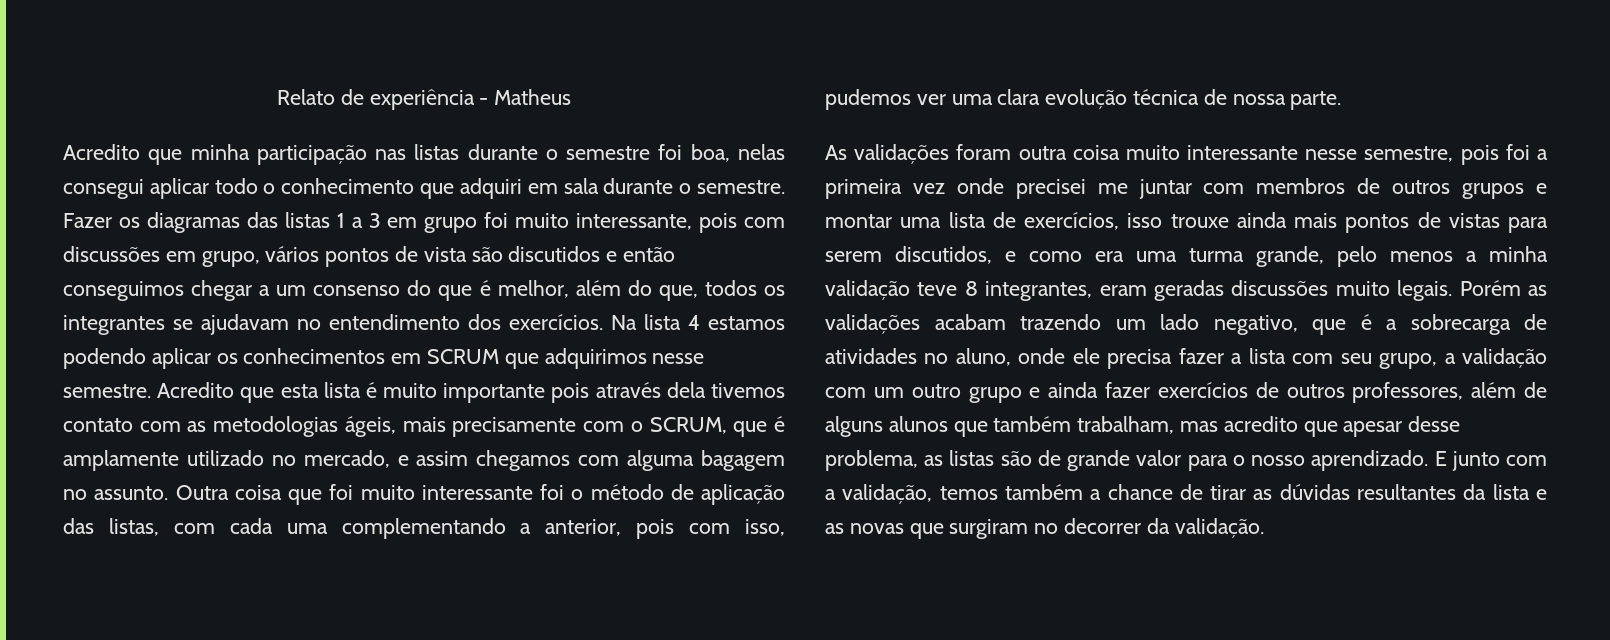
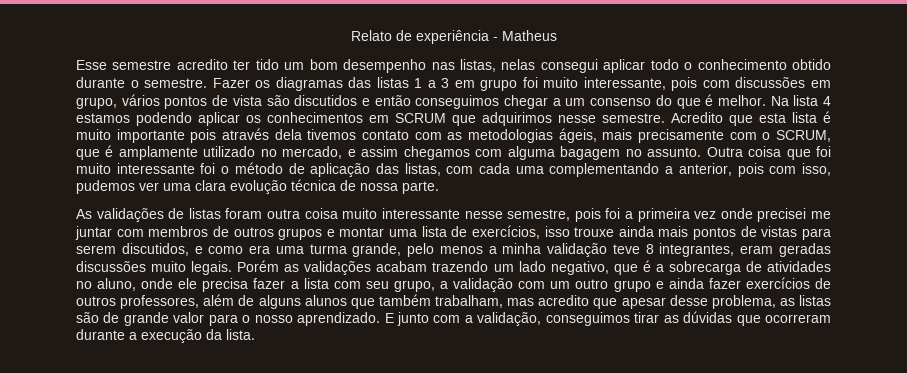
[63,144,730,165] Acredito que minha participação nas listas durante o semestre foi boa, -> [76,59,496,73] Esse semestre acredito ter tido um bom desempenho nas listas,
[420,178,599,199] que adquiri em sala -> [792,59,831,70] obtido
[497,280,785,301] [63,314,603,335] melhor, além do que, todos os integrantes se ajudavam no entendimento dos exercícios. -> [717,95,766,106] melhor.
(950, 154) none -> [168,208,221,219] de listas
[939,484,1547,500] [825,518,1264,539] temos também a chance de tirar as dúvidas resultantes da lista e as novas que surgiram no decorrer da validação. -> [545,311,832,326] [76,329,255,343] conseguimos tirar as dúvidas que ocorreram durante a execução da lista.

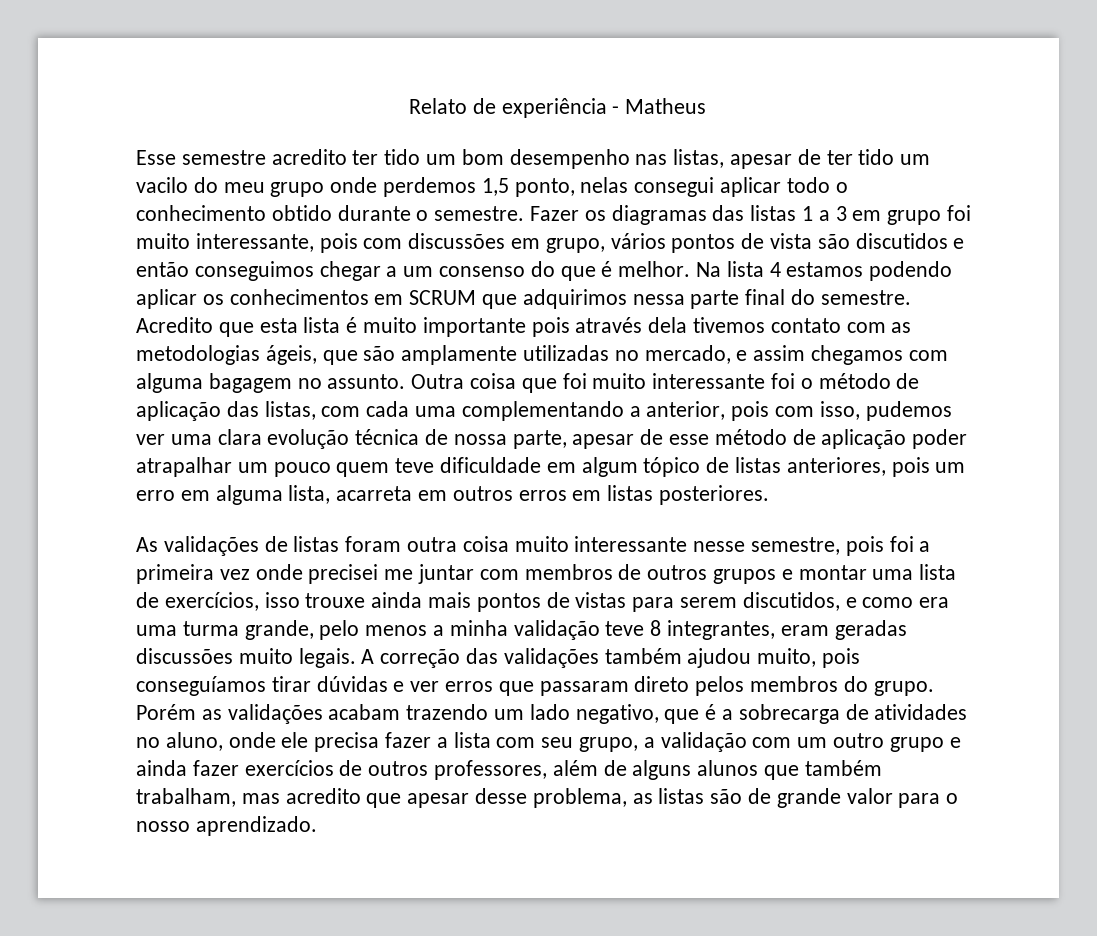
(496, 65) none -> [730,149,931,169] [136,177,575,197] apesar de ter tido um vacilo do meu grupo onde perdemos 1,5 ponto,
[558,115,596,123] nesse -> [632,289,816,309] nessa parte final do
[602,129,831,143] [76,145,256,160] mais precisamente com o SCRUM, que é amplamente utilizado -> [322,345,610,365] que são amplamente utilizadas
[402,181,439,194] parte. -> [512,429,968,449] [136,457,966,477] [136,485,770,505] parte, apesar de esse método de aplicação poder atrapalhar um pouco quem teve dificuldade em algum tópico de listas anteriores, pois um erro em alguma lista, acarreta em outros erros em listas posteriores.
(233, 268) none -> [361,648,861,668] [136,676,934,696] A correção das validações também ajudou muito, pois conseguíamos tirar dúvidas e ver erros que passaram direto pelos membros do grupo.
[384,311,832,326] [76,329,255,343] E junto com a validação, conseguimos tirar as dúvidas que ocorreram durante a execução da lista. -> (317, 826) none

